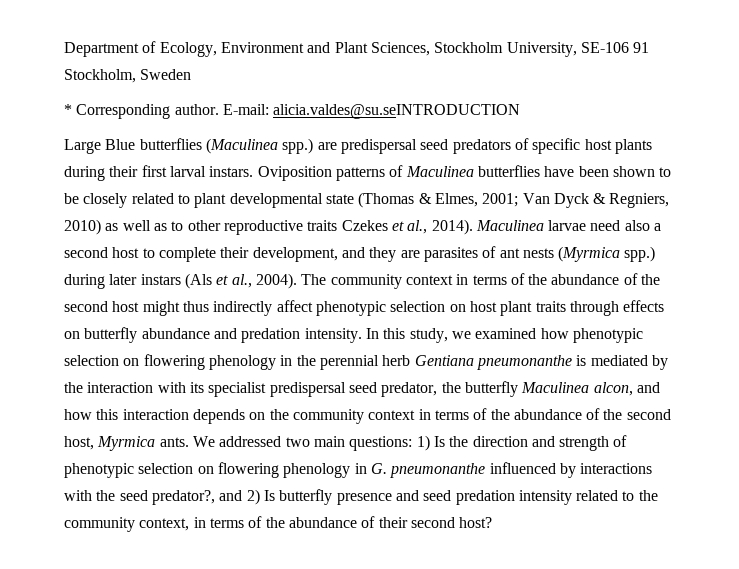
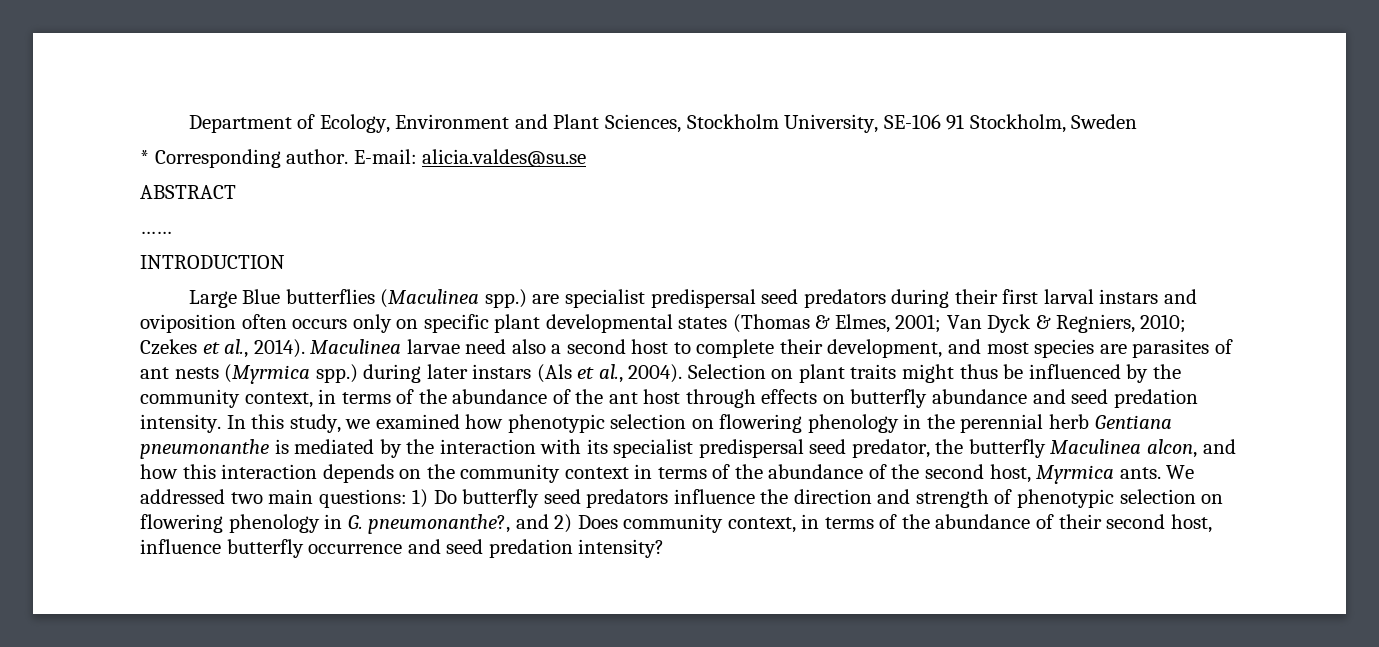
[273,104,521,119] alicia.valdes@su.seINTRODUCTION -> [422,149,587,167] [140,185,236,199] [140,231,172,234] [140,255,285,269] alicia.valdes@su.se // ABSTRACT // …… // INTRODUCTION
(337, 146) none -> [565,289,646,308] specialist
[514,138,652,154] [64,165,672,181] [64,193,190,208] of specific host plants during their first larval instars. Oviposition patterns of Maculinea butterflies have been shown to be closely related to -> [891,289,1197,308] [140,314,489,333] during their first larval instars and oviposition often occurs only on specific
[325,194,354,204] state -> [678,317,728,329] states
[64,219,338,235] 2010) as well as to other reproductive traits -> [1140,314,1187,333] 2010;
[369,247,397,262] they -> [986,339,1095,358] most species
[301,273,661,289] [64,300,566,316] The community context in terms of the abundance of the second host might thus indirectly affect phenotypic selection on host plant traits -> [687,364,1181,383] [140,389,681,408] Selection on plant traits might thus be influenced by the community context, in terms of the abundance of the ant host
(237, 333) none -> [1071,389,1109,404] seed
[433,436,445,447] Is -> [433,489,755,508] Do butterfly seed predators influence
[390,462,653,478] [64,489,658,505] pneumonanthe influenced by interactions with the seed predator?, and 2) Is butterfly presence and seed predation intensity related to the -> [368,514,618,534] pneumonanthe?, and 2) Does
[459,517,493,528] host? -> [1170,514,1212,533] [140,539,665,558] host, influence butterfly occurrence and seed predation intensity?

